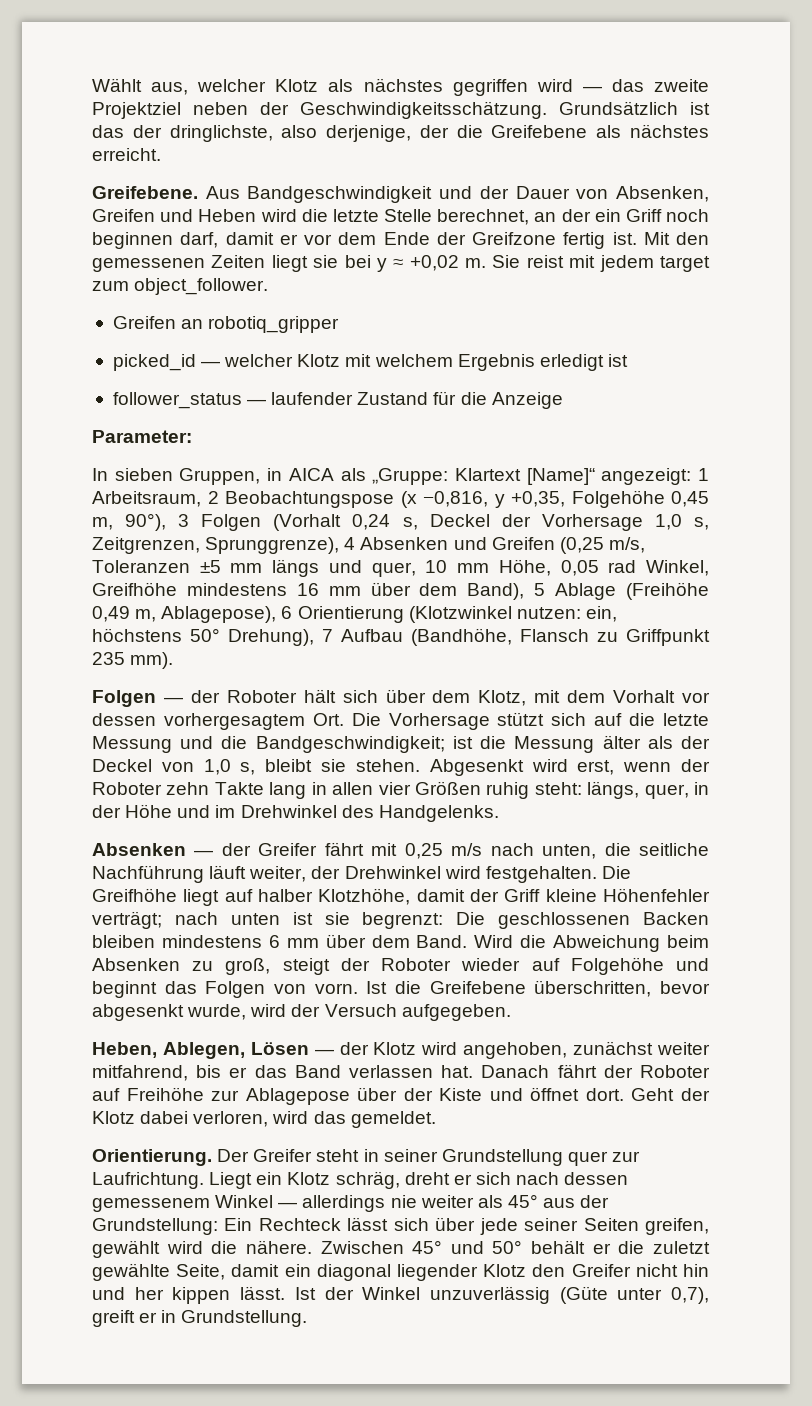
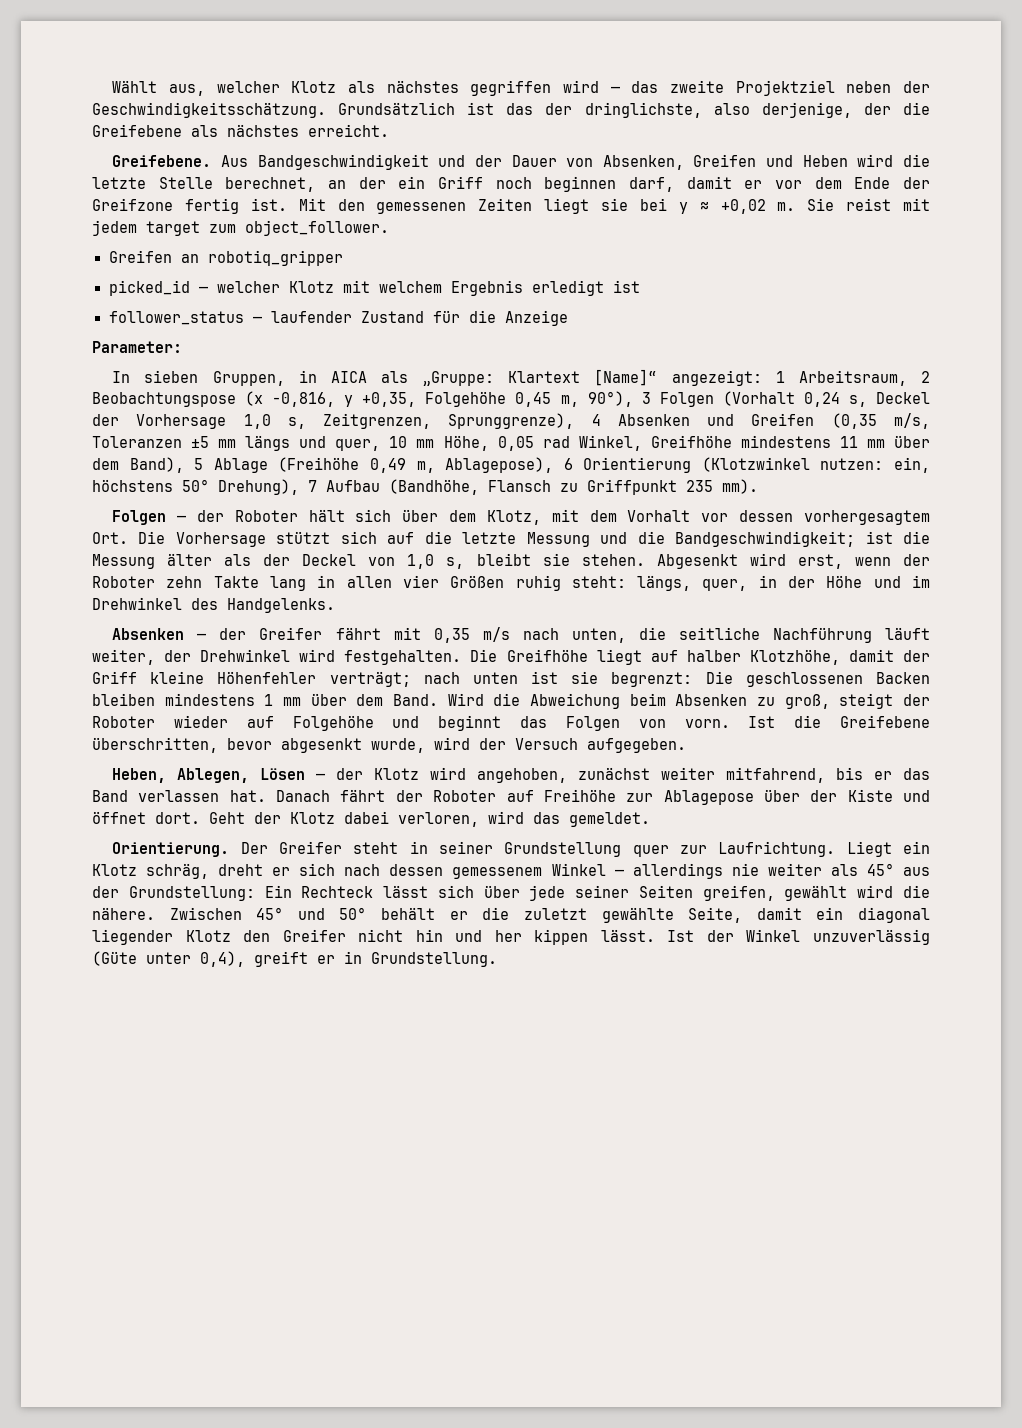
[559,537,604,554] (0,25 -> [831,413,877,429] (0,35
[296,583,319,596] 16 -> [839,436,858,448] 11
[404,843,443,859] 0,25 -> [433,628,470,643] 0,35
[268,935,280,948] 6 -> [264,694,274,706] 1
[671,1287,709,1304] 0,7), -> [200,951,245,967] 0,4),

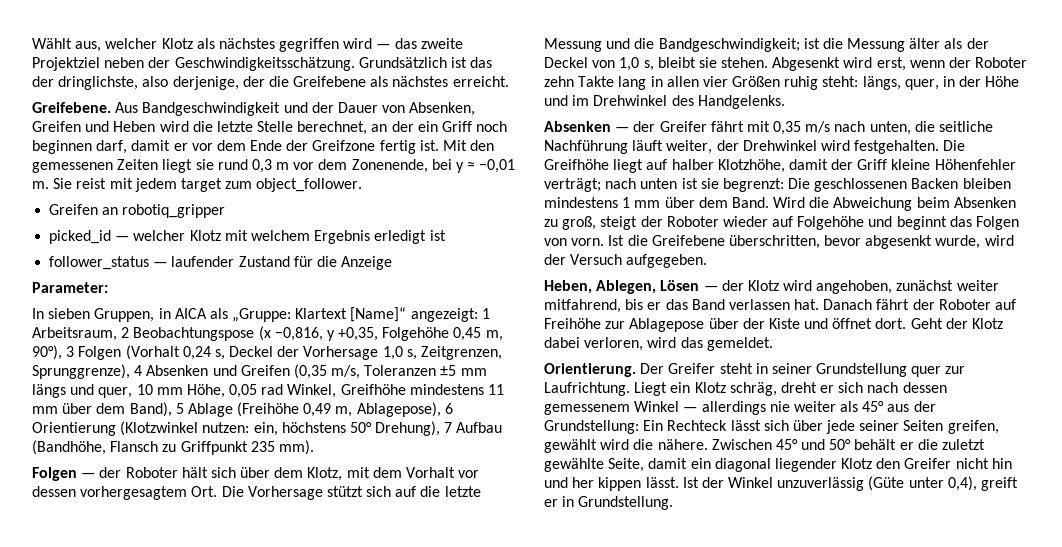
(628, 204) none -> [217,159,428,173] rund 0,3 m vor dem Zonenende,
[720,199,766,214] +0,02 -> [479,159,516,173] −0,01

